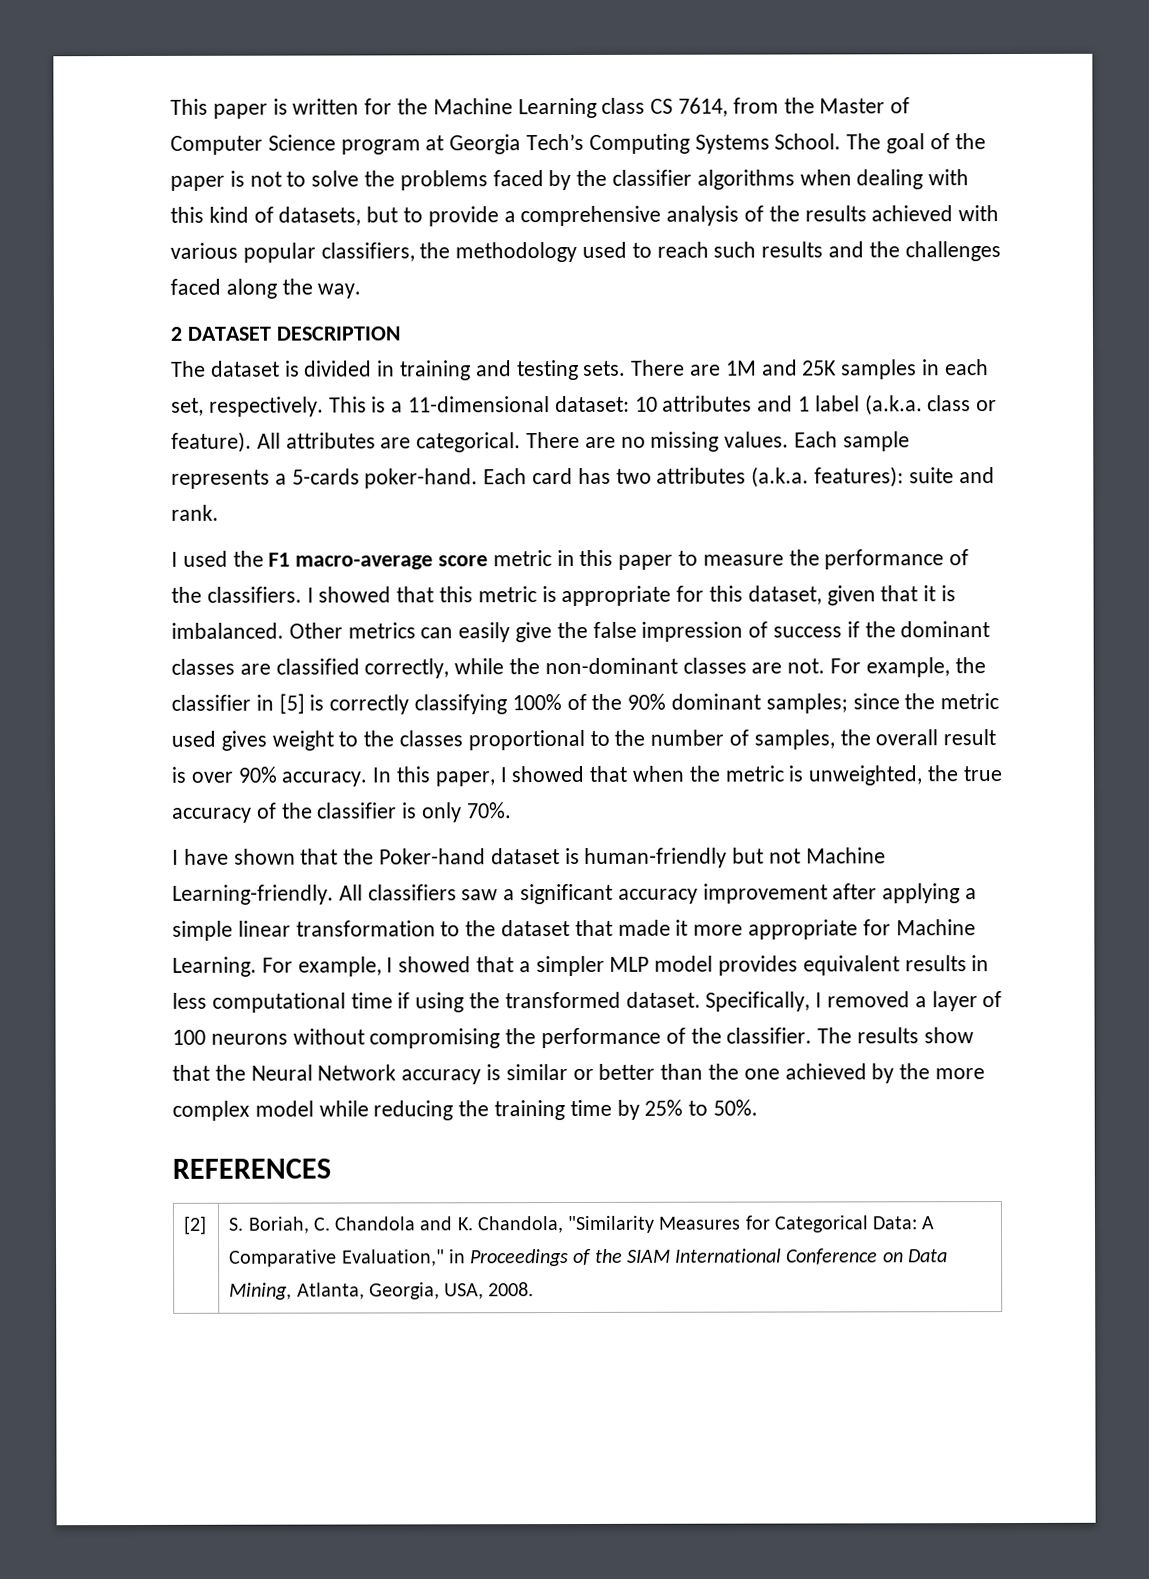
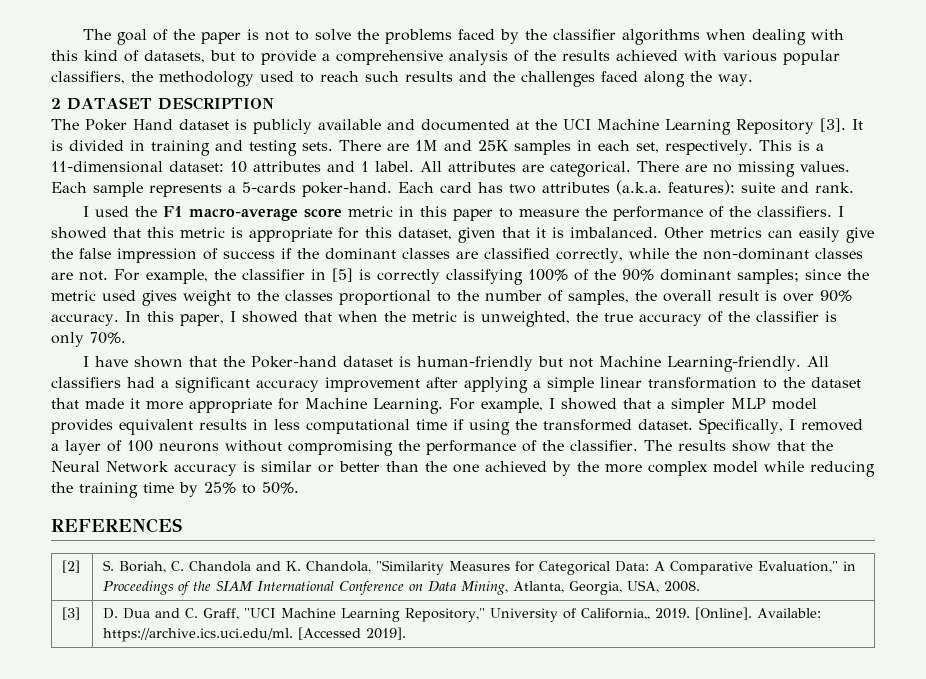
[170,97,911,119] [170,133,842,155] This paper is written for the Machine Learning class CS 7614, from the Master of Computer Science program at Georgia Tech’s Computing Systems School. -> (83, 34) none
[210,360,280,377] dataset -> [85,118,863,135] Poker Hand dataset is publicly available and documented at the UCI Machine Learning Repository [3]. It
[814,394,998,416] [171,431,252,453] label (a.k.a. class or feature). -> [375,161,414,172] label.
[461,889,499,901] saw -> [127,377,155,388] had
(535, 1289) none -> [62,607,81,620] [103,607,822,622] [103,627,407,642] // [3] | D. Dua and C. Graff, "UCI Machine Learning Repository," University of California,, 2019. [Online]. Available: https://archive.ics.uci.edu/ml. [Accessed 2019].

